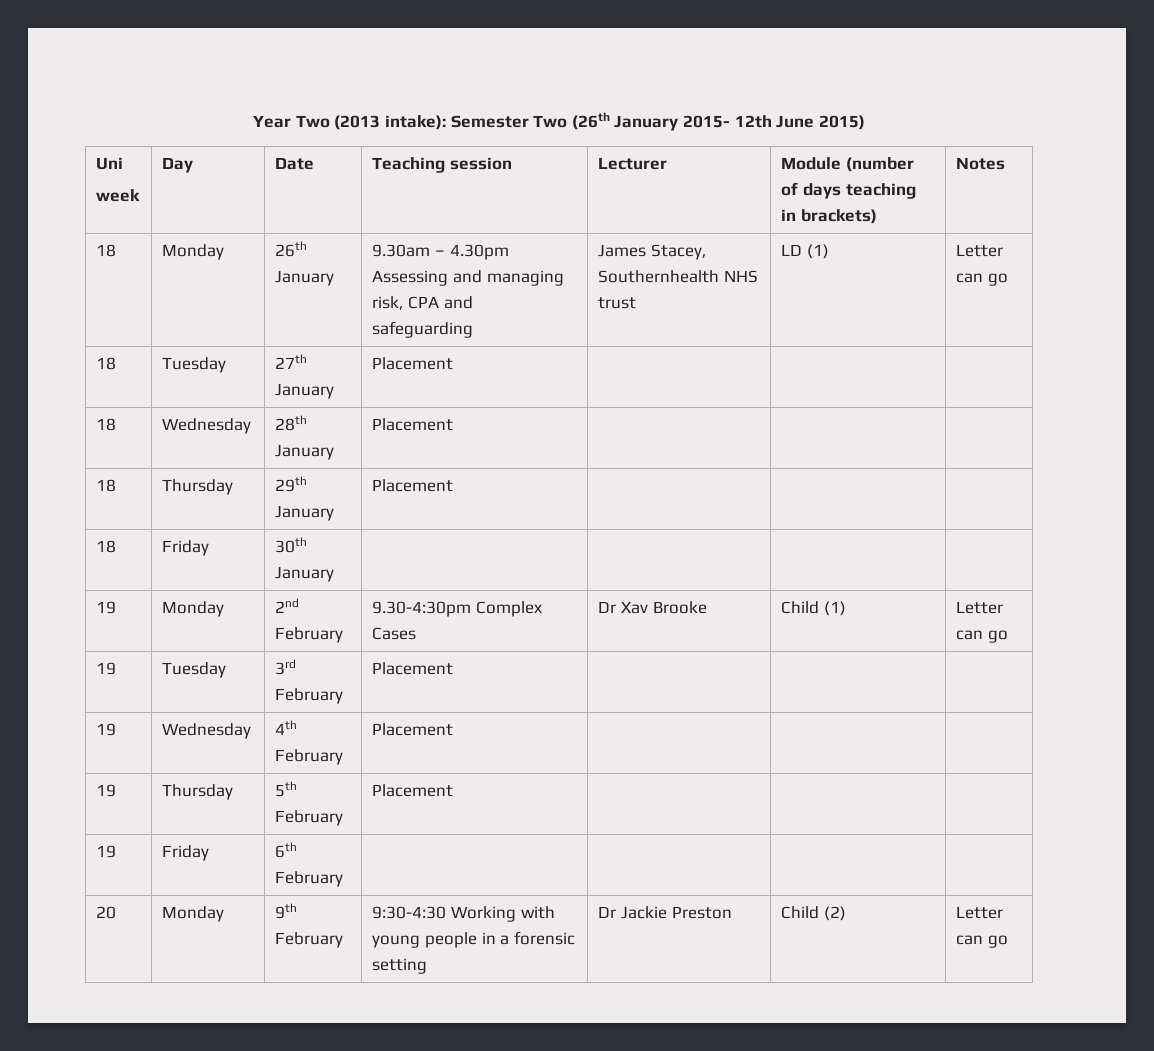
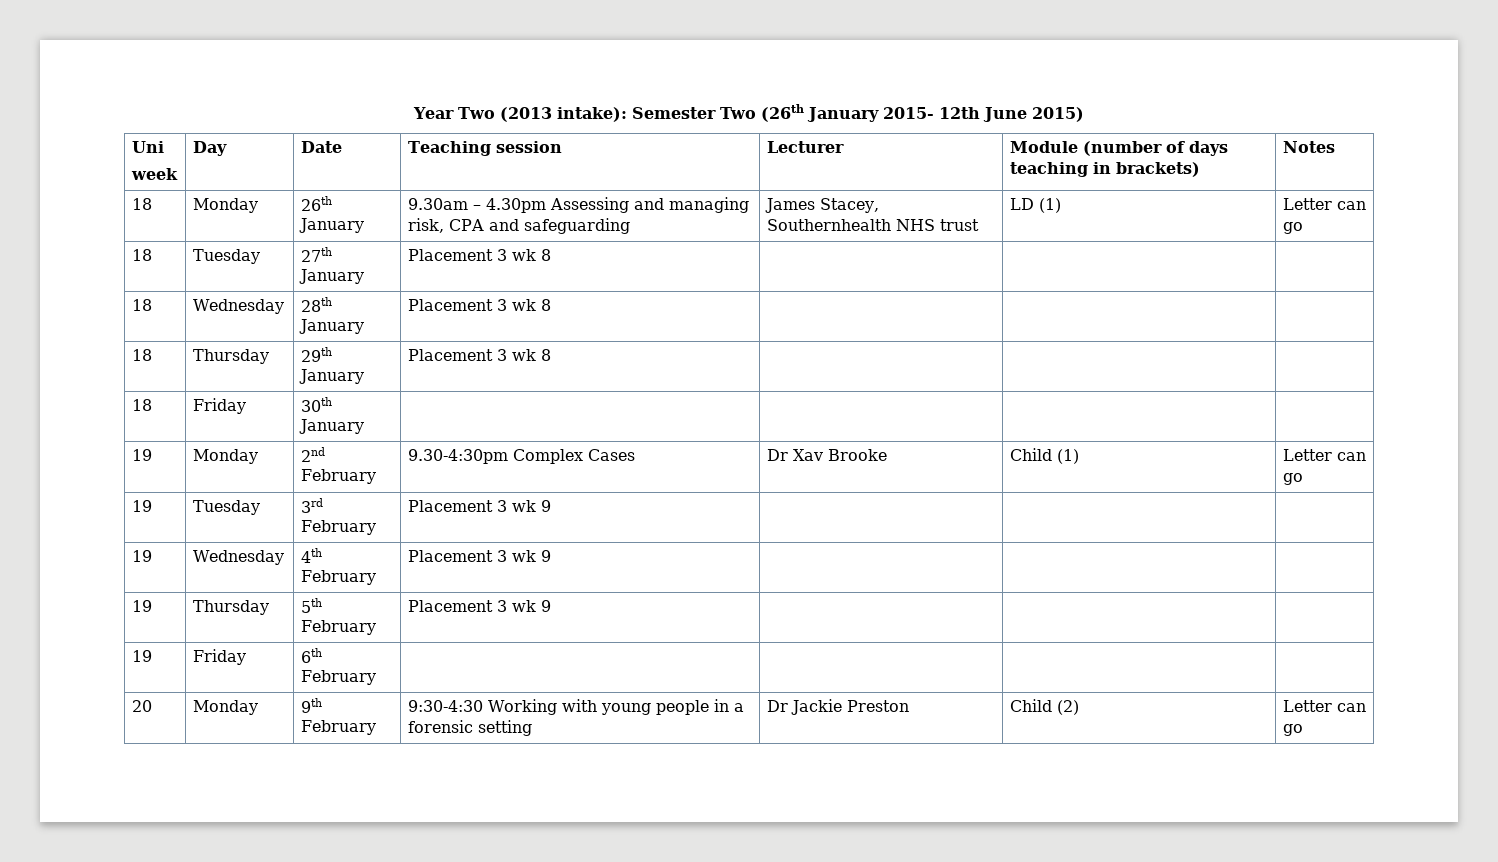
(454, 363) none -> [496,249,551,261] 3 wk 8
(454, 424) none -> [496,299,551,311] 3 wk 8
(454, 485) none -> [496,349,551,361] 3 wk 8
(454, 668) none -> [496,500,551,512] 3 wk 9
(454, 729) none -> [496,550,551,562] 3 wk 9
(454, 790) none -> [496,600,551,612] 3 wk 9

